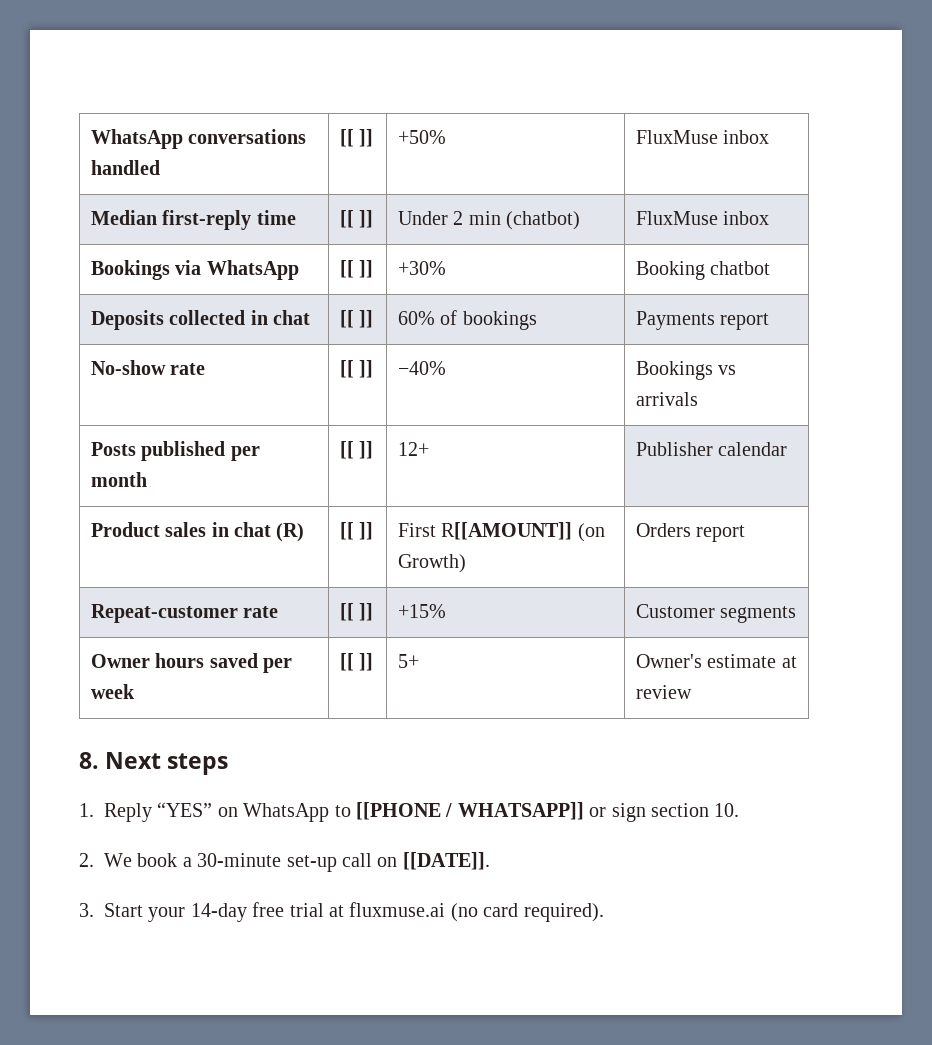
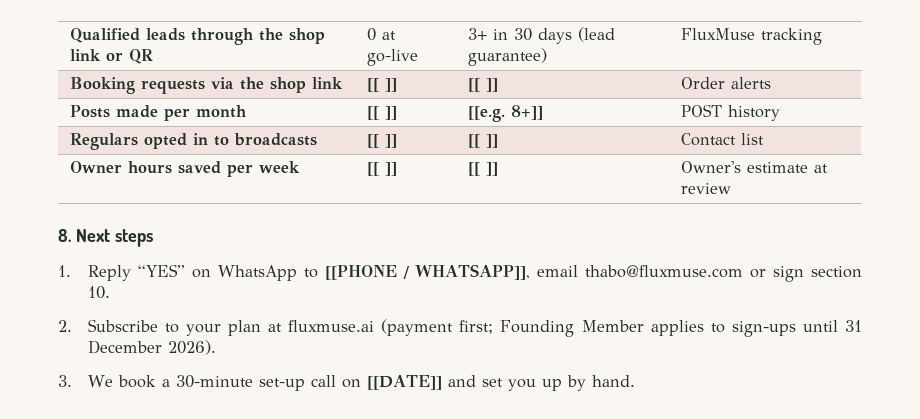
[90,129,307,149] [90,160,160,175] [339,129,374,147] [397,130,446,144] [635,130,770,144] [90,210,296,230] [339,210,374,228] [397,211,581,230] [635,211,770,225] [90,260,299,280] [339,260,374,278] [397,261,446,275] [635,261,771,280] [90,310,311,330] [339,310,374,328] [397,310,537,330] [635,311,770,330] [90,360,206,375] [339,360,374,378] [397,361,446,375] [635,361,737,380] [635,392,698,406] WhatsApp conversations handled | [[ ]] | +50% | FluxMuse inbox // Median first-reply time | [[ ]] | Under 2 min (chatbot) | FluxMuse inbox // Bookings via WhatsApp | [[ ]] | +30% | Booking chatbot // Deposits collected in chat | [[ ]] | 60% of bookings | Payments report // No-show rate | [[ ]] | −40% | Bookings vs arrivals -> [70,28,326,45] [70,49,154,64] [367,28,397,41] [367,49,419,66] [468,27,616,44] [468,48,548,66] [681,28,823,45] [70,77,344,94] [367,78,398,92] [468,78,499,92] [681,77,772,89] Qualified leads through the shop link or QR | 0 at go-live | 3+ in 30 days (lead guarantee) | FluxMuse tracking // Booking requests via the shop link | [[ ]] | [[ ]] | Order alerts
[141,441,226,461] published -> [116,105,159,118] made
[397,442,429,456] [635,442,788,456] [90,522,305,542] [339,522,374,540] [397,522,605,542] [397,554,466,573] [635,523,746,542] [90,604,279,623] [339,603,374,621] [397,604,446,618] [635,604,797,623] 12+ | Publisher calendar // Product sales in chat (R) | [[ ]] | First R[[AMOUNT]] (on Growth) | Orders report // Repeat-customer rate | [[ ]] | +15% | Customer segments -> [468,105,544,122] [681,104,781,121] [70,133,318,150] [367,134,398,148] [468,134,499,148] [681,133,765,146] [[e.g. 8+]] | POST history // Regulars opted in to broadcasts | [[ ]] | [[ ]] | Contact list
[397,654,419,668] 5+ -> [468,162,499,176] [[ ]]
[457,802,584,820] WHATSAPP]] -> [414,264,743,280] WHATSAPP]], email thabo@fluxmuse.com
(94, 860) none -> [87,319,862,337] [87,340,216,355] [58,375,72,387] Subscribe to your plan at fluxmuse.ai (payment first; Founding Member applies to sign-ups until 31 December 2026). // 3.
[402,852,490,870] [79,902,604,922] [[DATE]]. // 3. Start your 14-day free trial at fluxmuse.ai (no card required). -> [366,375,635,391] [[DATE]] and set you up by hand.

